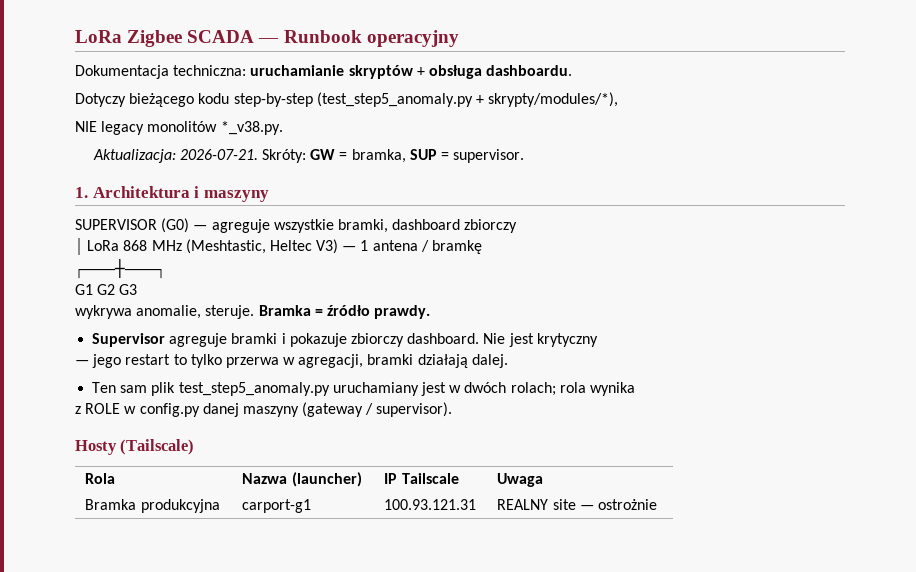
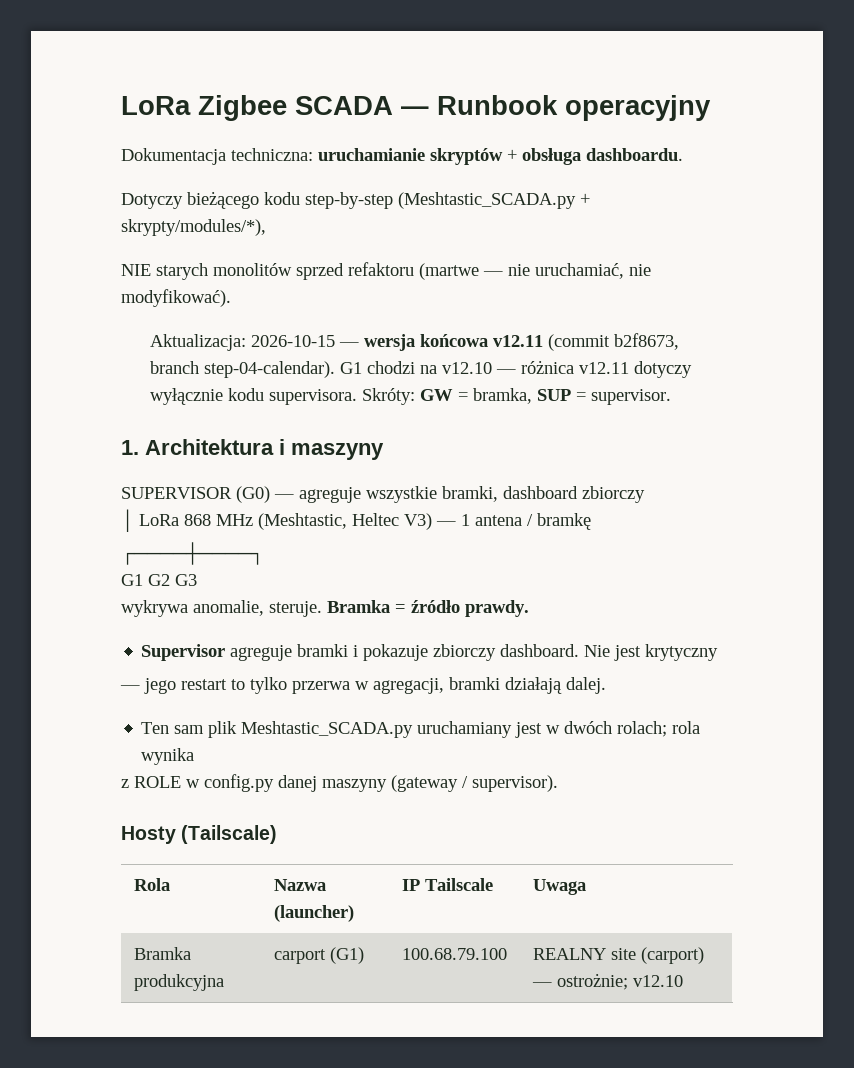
[316,92,473,107] (test_step5_anomaly.py -> [398,192,576,209] (Meshtastic_SCADA.py
[101,121,283,135] [92,149,258,163] legacy monolitów *_v38.py. // Aktualizacja: 2026-07-21. -> [156,262,651,280] [121,289,231,307] [150,333,680,351] [150,360,693,378] [150,388,358,405] starych monolitów sprzed refaktoru (martwe — nie uruchamiać, nie modyfikować). // Aktualizacja: 2026-10-15 — wersja końcowa v12.11 (commit b2f8673, branch step-04-calendar). G1 chodzi na v12.10 — różnica v12.11 dotyczy wyłącznie kodu supervisora.
[178,382,330,396] test_step5_anomaly.py -> [241,721,414,738] Meshtastic_SCADA.py
[242,499,312,513] [384,499,477,510] carport-g1 | 100.93.121.31 -> [273,947,364,964] [401,948,507,960] carport (G1) | 100.68.79.100
[579,499,657,510] — ostrożnie -> [640,947,704,964] [531,973,683,990] (carport) — ostrożnie; v12.10

